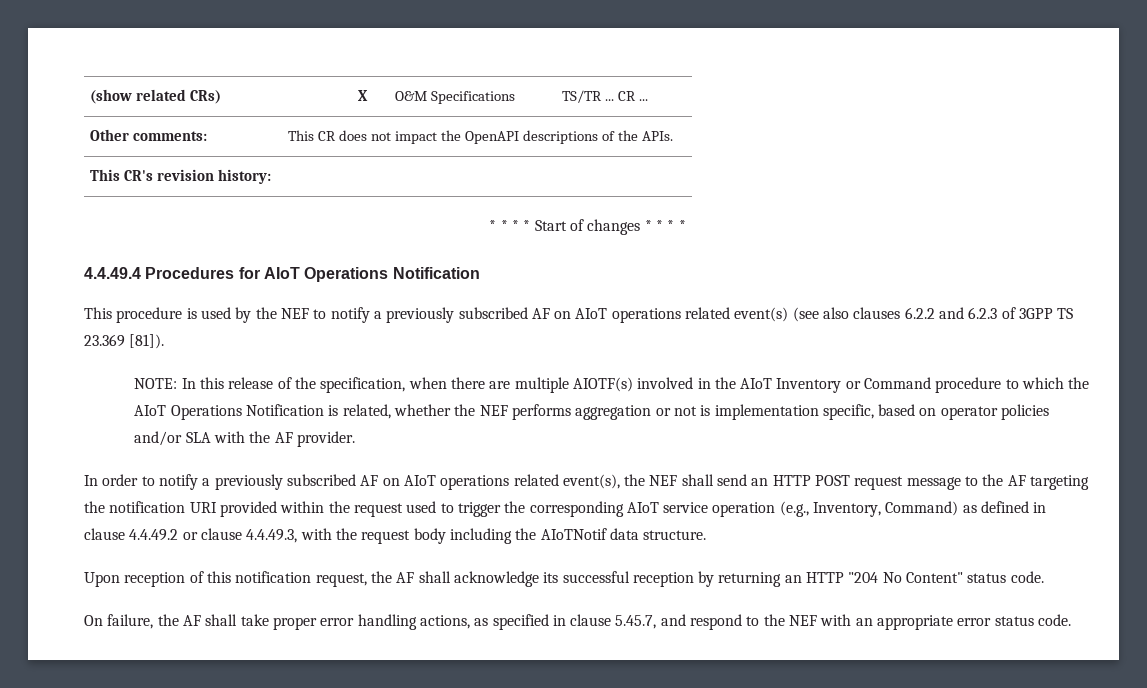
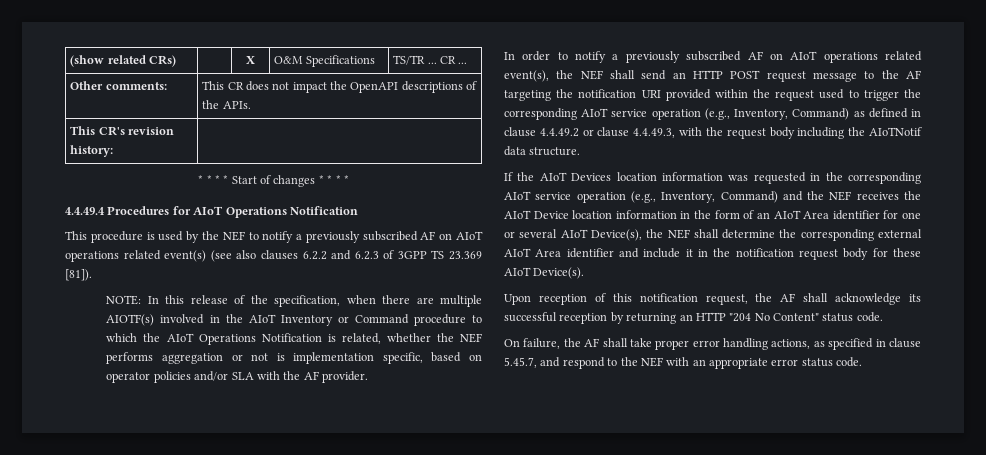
(707, 535) none -> [504,172,921,184] [504,191,921,203] [504,210,922,220] [504,229,922,241] [504,248,921,260] [504,267,585,279] // If the AIoT Devices location information was requested in the corresponding AIoT service operation (e.g., Inventory, Command) and the NEF receives the AIoT Device location information in the form of an AIoT Area identifier for one or several AIoT Device(s), the NEF shall determine the corresponding external AIoT Area identifier and include it in the notification request body for these AIoT Device(s).

